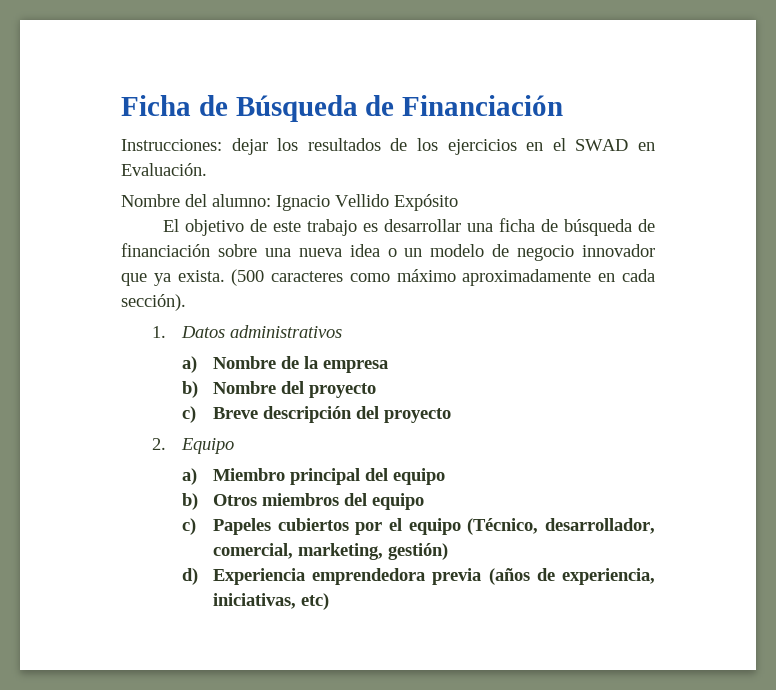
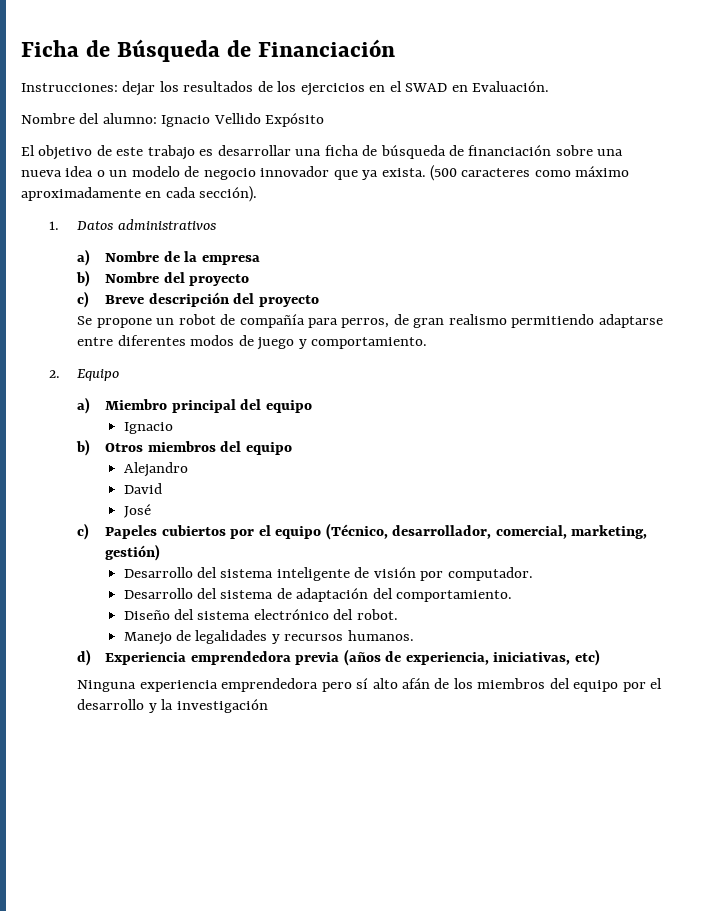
(452, 415) none -> [77,314,663,328] [77,335,427,350] // Se propone un robot de compañía para perros, de gran realismo permitiendo adaptarse entre diferentes modos de juego y comportamiento.
(446, 476) none -> [123,422,173,434] // Ignacio
(425, 501) none -> [123,462,188,477] [123,483,162,494] [123,504,151,518] // Alejandro // David // José
(449, 551) none -> [123,567,533,581] [123,588,513,602] [123,609,398,620] [123,630,414,645] // Desarrollo del sistema inteligente de visión por computador. // Desarrollo del sistema de adaptación del comportamiento. // Diseño del sistema electrónico del robot. // Manejo de legalidades y recursos humanos.
(330, 601) none -> [77,678,663,692] [77,699,268,713] // Ninguna experiencia emprendedora pero sí alto afán de los miembros del equipo por el desarrollo y la investigación

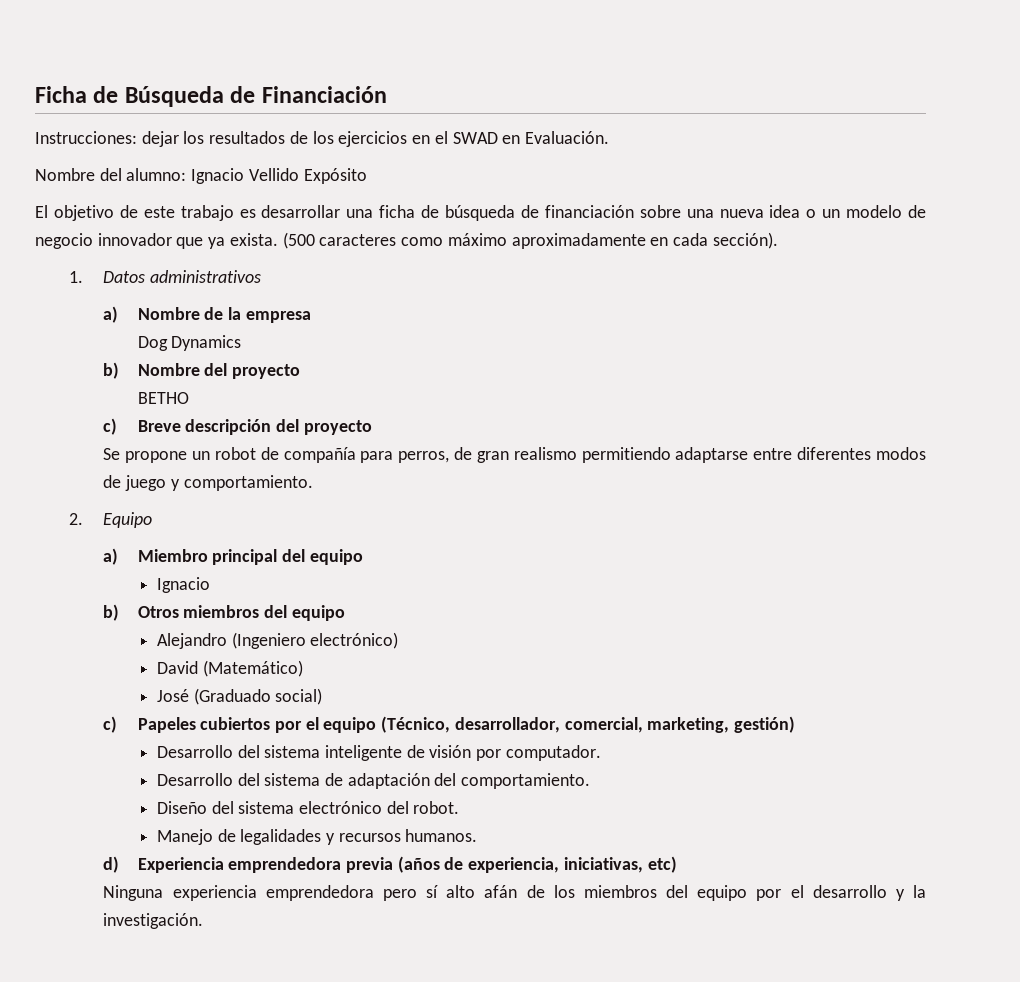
(260, 260) none -> [137,335,242,351] // Dog Dynamics
(250, 280) none -> [137,392,189,404] // BETHO
(188, 469) none -> [231,632,399,649] (Ingeniero electrónico)
(162, 488) none -> [202,660,303,677] (Matemático)
(151, 511) none -> [193,688,323,705] (Graduado social)
[176,699,268,713] investigación -> [103,913,204,929] investigación.

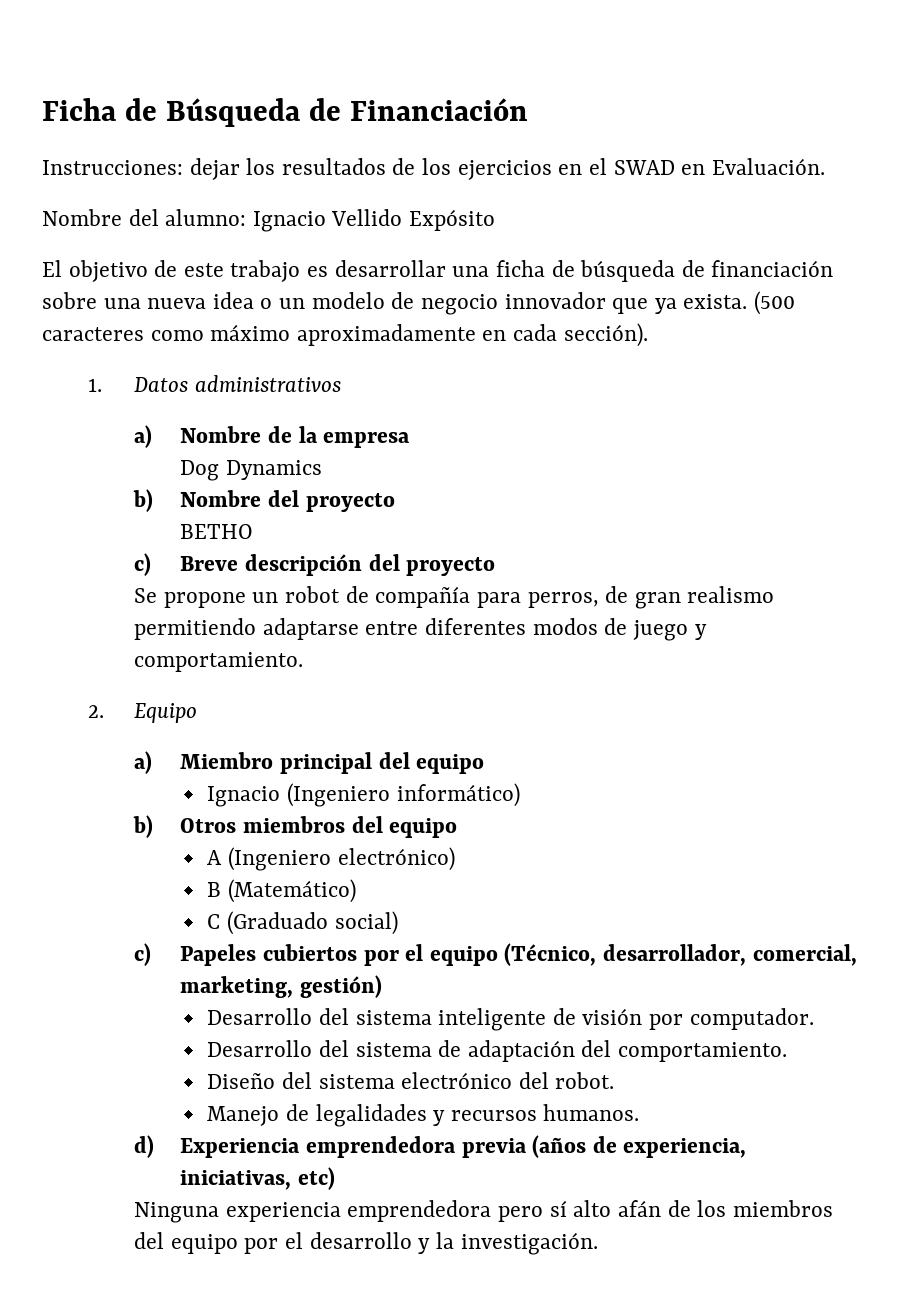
(210, 585) none -> [286,783,520,807] (Ingeniero informático)
[156,633,227,649] Alejandro -> [207,850,223,865] A
[156,661,198,674] David -> [207,882,222,897] B
[156,689,189,702] José -> [207,914,221,929] C

